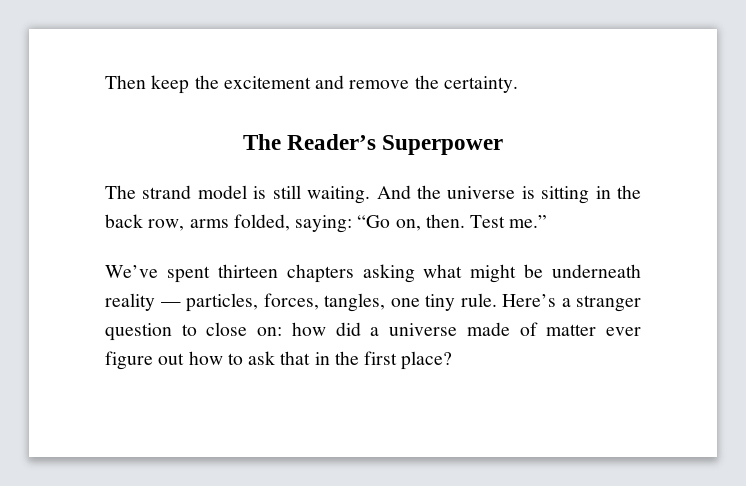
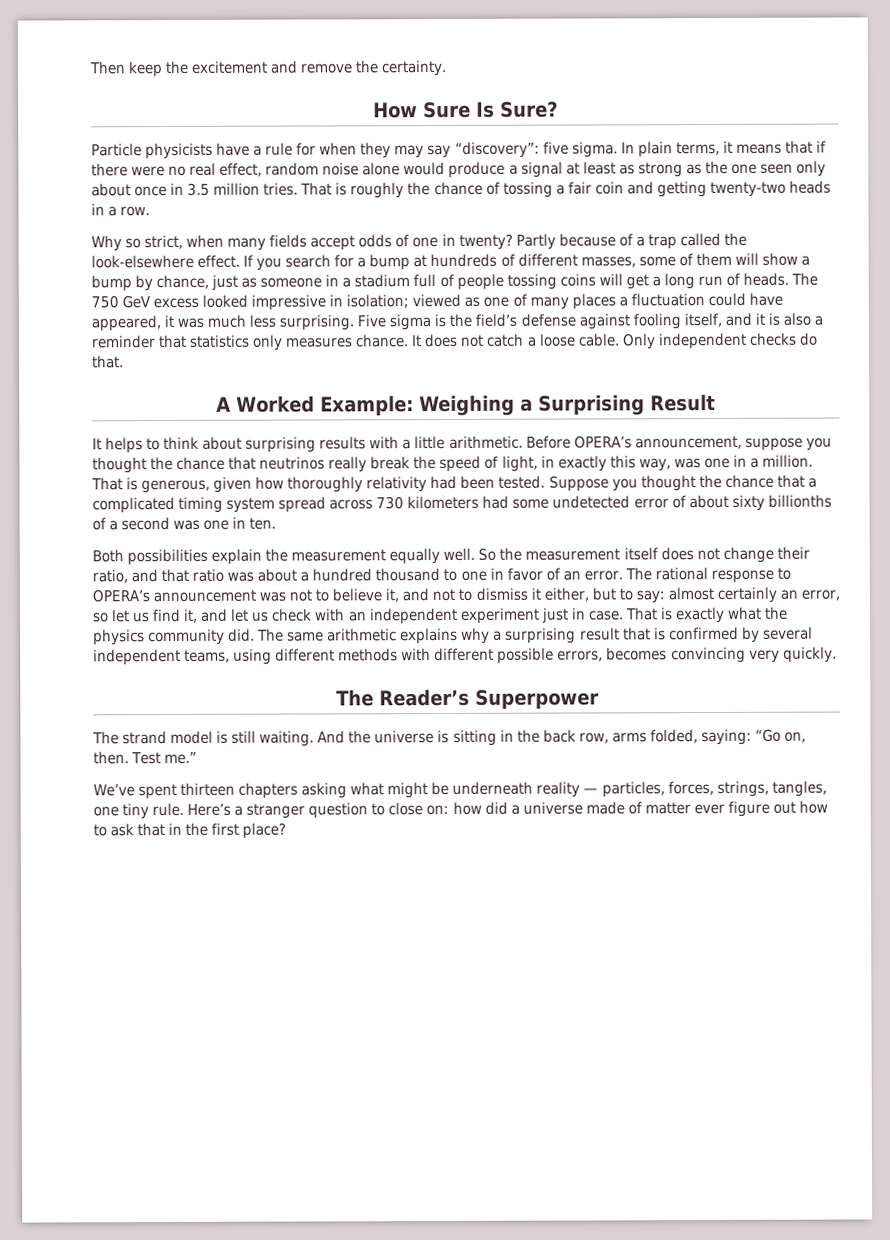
(518, 84) none -> [372,101,558,119] [91,140,827,160] [91,160,826,178] [91,180,831,199] [91,203,151,217] [91,232,747,252] [91,252,810,271] [91,272,819,292] [91,292,783,311] [91,312,823,332] [91,332,817,351] [92,355,124,369] [215,394,717,417] [92,435,832,454] [92,454,813,474] [91,474,817,494] [92,494,832,514] [92,516,277,531] [92,546,810,566] [92,567,791,584] [92,586,840,604] [92,606,788,625] [93,626,813,646] [93,646,837,666] // How Sure Is Sure? // Particle physicists have a rule for when they may say “discovery”: five sigma. In plain terms, it means that if there were no real effect, random noise alone would produce a signal at least as strong as the one seen only about once in 3.5 million tries. That is roughly the chance of tossing a fair coin and getting twenty-two heads in a row. // Why so strict, when many fields accept odds of one in twenty? Partly because of a trap called the look-elsewhere effect. If you search for a bump at hundreds of different masses, some of them will show a bump by chance, just as someone in a stadium full of people tossing coins will get a long run of heads. The 750 GeV excess looked impressive in isolation; viewed as one of many places a fluctuation could have appeared, it was much less surprising. Five sigma is the field’s defense against fooling itself, and it is also a reminder that statistics only measures chance. It does not catch a loose cable. Only independent checks do that. // A Worked Example: Weighing a Surprising Result // It helps to think about surprising results with a little arithmetic. Before OPERA’s announcement, suppose you thought the chance that neutrinos really break the speed of light, in exactly this way, was one in a million. That is generous, given how thoroughly relativity had been tested. Suppose you thought the chance that a complicated timing system spread across 730 kilometers had some undetected error of about sixty billionths of a second was one in ten. // Both possibilities explain the measurement equally well. So the measurement itself does not change their ratio, and that ratio was about a hundred thousand to one in favor of an error. The rational response to OPERA’s announcement was not to believe it, and not to dismiss it either, but to say: almost certainly an error, so let us find it, and let us check with an independent experiment just in case. That is exactly what the physics community did. The same arithmetic explains why a surprising result that is confirmed by several independent teams, using different methods with different possible errors, becomes convincing very quickly.
(319, 301) none -> [716,780,769,798] strings,

